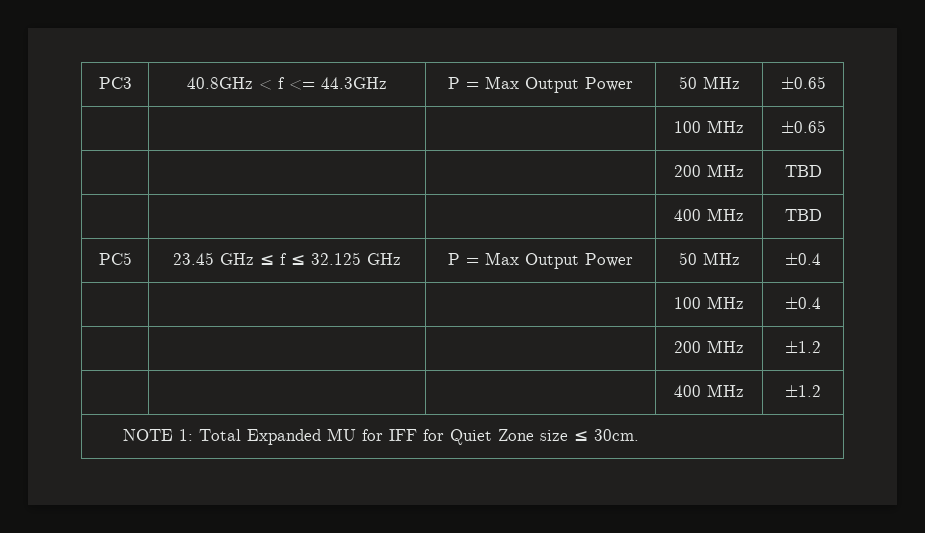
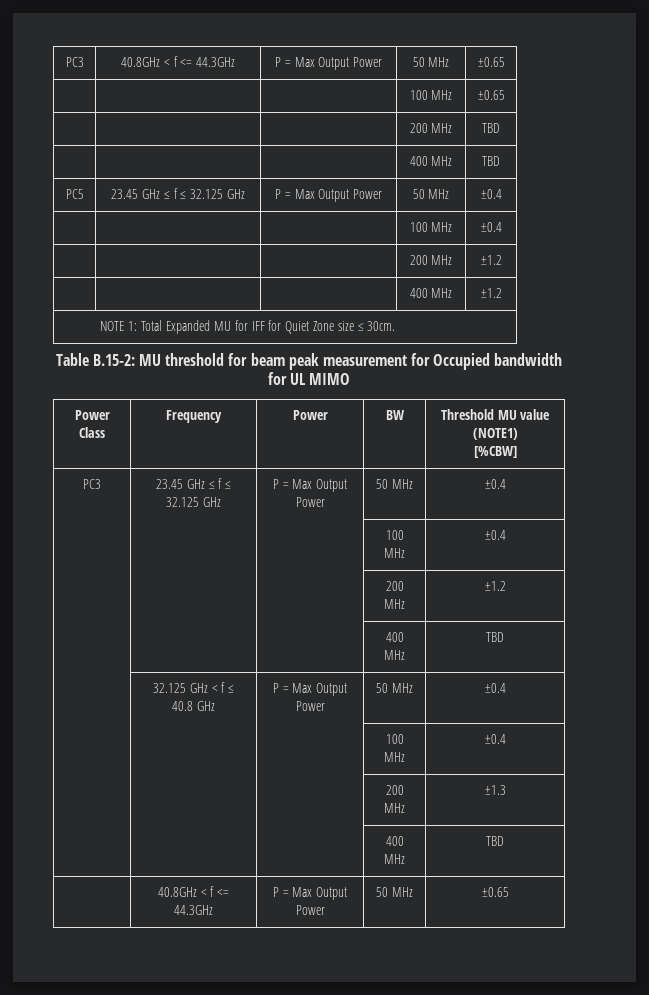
(639, 435) none -> [55,353,563,370] [267,372,351,385] [74,410,110,420] [79,427,105,438] [166,410,222,423] [292,410,328,420] [385,410,404,420] [440,409,551,420] [472,428,518,440] [473,446,517,458] [83,479,101,489] [155,478,232,489] [166,497,221,507] [272,479,348,492] [295,497,325,507] [376,479,413,489] [484,479,506,489] [385,530,404,540] [384,548,405,558] [484,530,506,540] [385,581,404,591] [384,599,405,609] [484,581,506,591] [385,632,404,642] [384,650,405,660] [486,632,504,642] [152,682,235,693] [172,701,215,711] [272,683,348,696] [295,701,325,711] [376,683,413,693] [484,683,506,693] [385,734,404,744] [384,752,405,762] [484,734,506,744] [385,785,404,795] [384,803,405,813] [484,785,506,795] [385,836,404,846] [384,854,405,864] [486,836,504,846] [157,886,230,897] [174,905,213,915] [272,887,348,900] [295,905,325,915] [376,887,413,897] [481,887,509,897] // Table B.15-2: MU threshold for beam peak measurement for Occupied bandwidth for UL MIMO // Power Class | Frequency | Power | BW | Threshold MU value (NOTE1) // [%CBW] // PC3 | 23.45 GHz ≤ f ≤ 32.125 GHz | P = Max Output Power | 50 MHz | ±0.4 // | | | 100 MHz | ±0.4 // | | | 200 MHz | ±1.2 // | | | 400 MHz | TBD // | 32.125 GHz < f ≤ 40.8 GHz | P = Max Output Power | 50 MHz | ±0.4 // | | | 100 MHz | ±0.4 // | | | 200 MHz | ±1.3 // | | | 400 MHz | TBD // | 40.8GHz < f <= 44.3GHz | P = Max Output Power | 50 MHz | ±0.65

